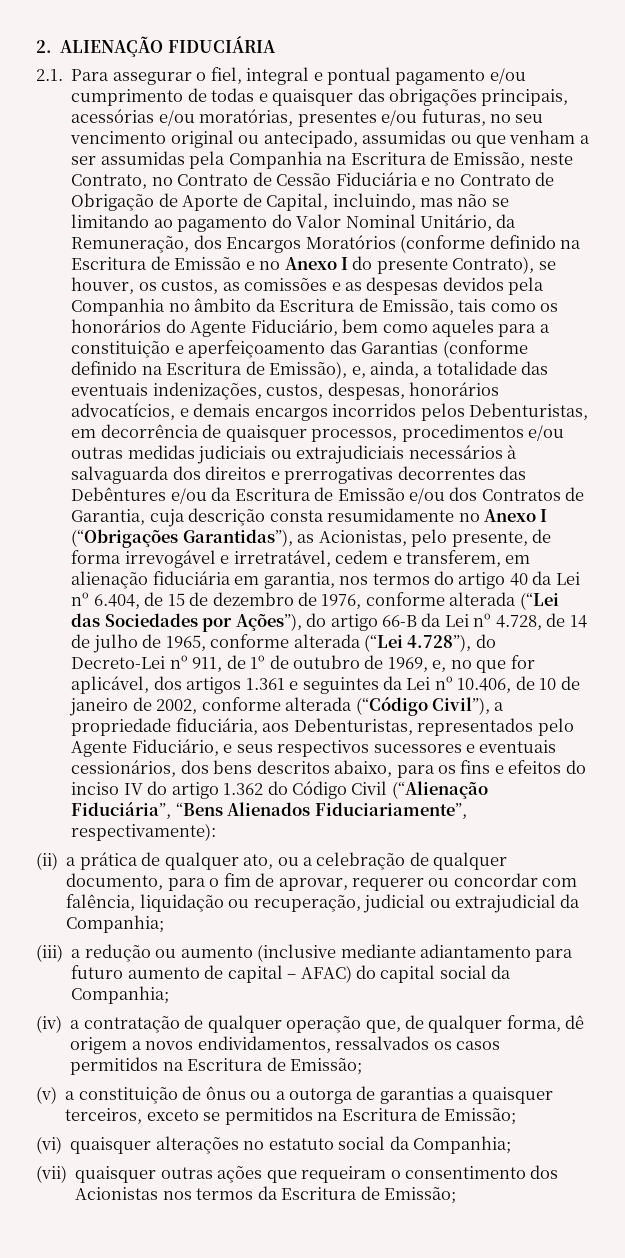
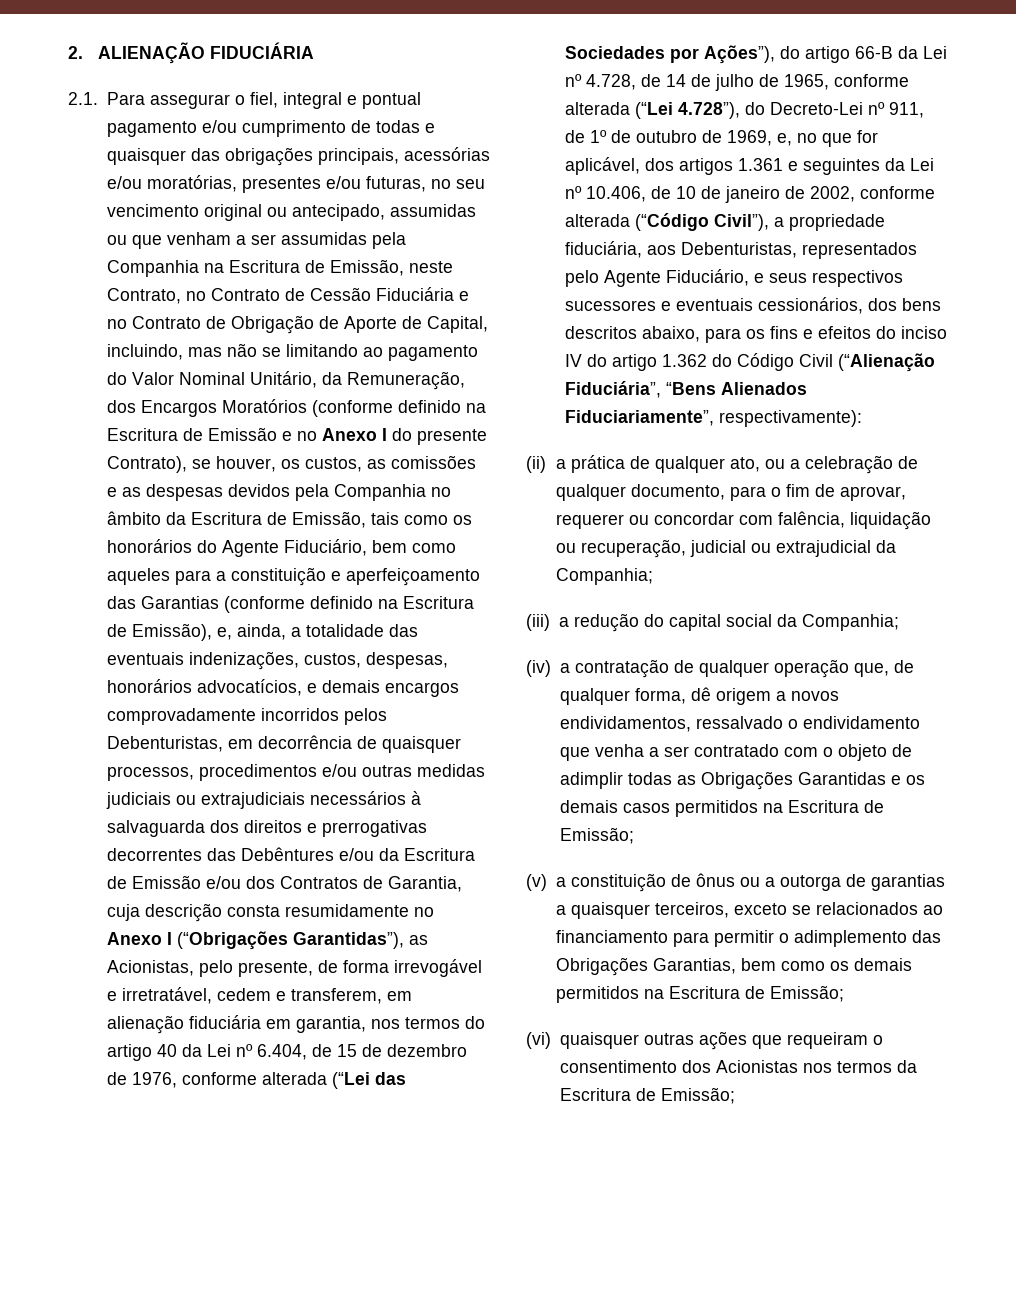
(328, 414) none -> [106,708,256,725] comprovadamente
[155,944,574,962] [71,965,352,983] ou aumento (inclusive mediante adiantamento para futuro aumento de capital – AFAC) -> (639, 622) none
[335,1036,452,1050] ressalvados os -> [695,716,920,729] [559,744,912,761] [559,771,925,790] [559,800,618,813] ressalvado o endividamento que venha a ser contratado com o objeto de adimplir todas as Obrigações Garantidas e os demais
(221, 1116) none -> [816,902,944,915] [556,930,942,947] [556,957,913,976] relacionados ao financiamento para permitir o adimplemento das Obrigações Garantias, bem como os demais
[155,1136,511,1154] [36,1165,157,1183] alterações no estatuto social da Companhia; // (vii) quaisquer -> (639, 1040) none

